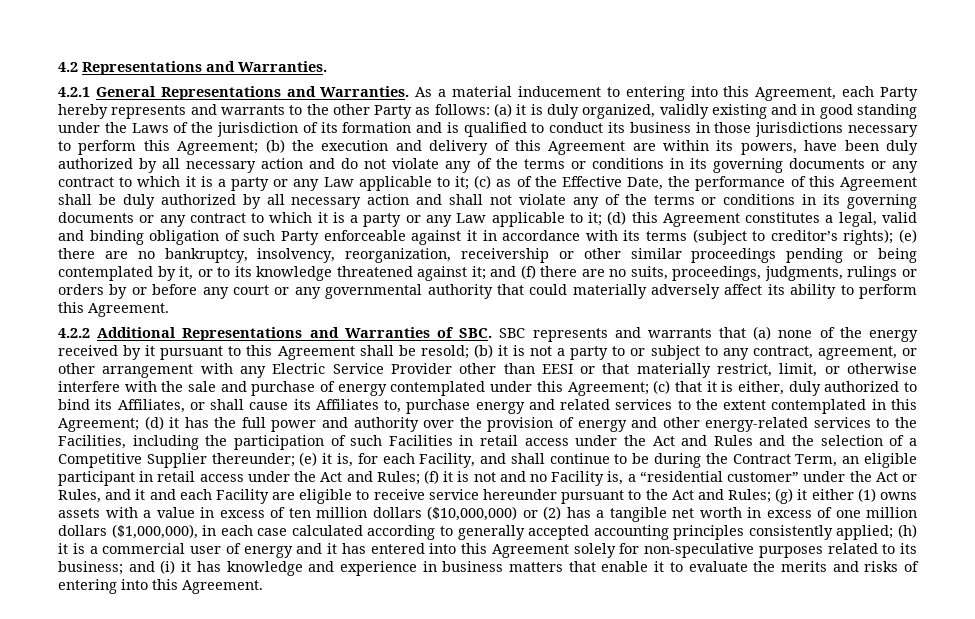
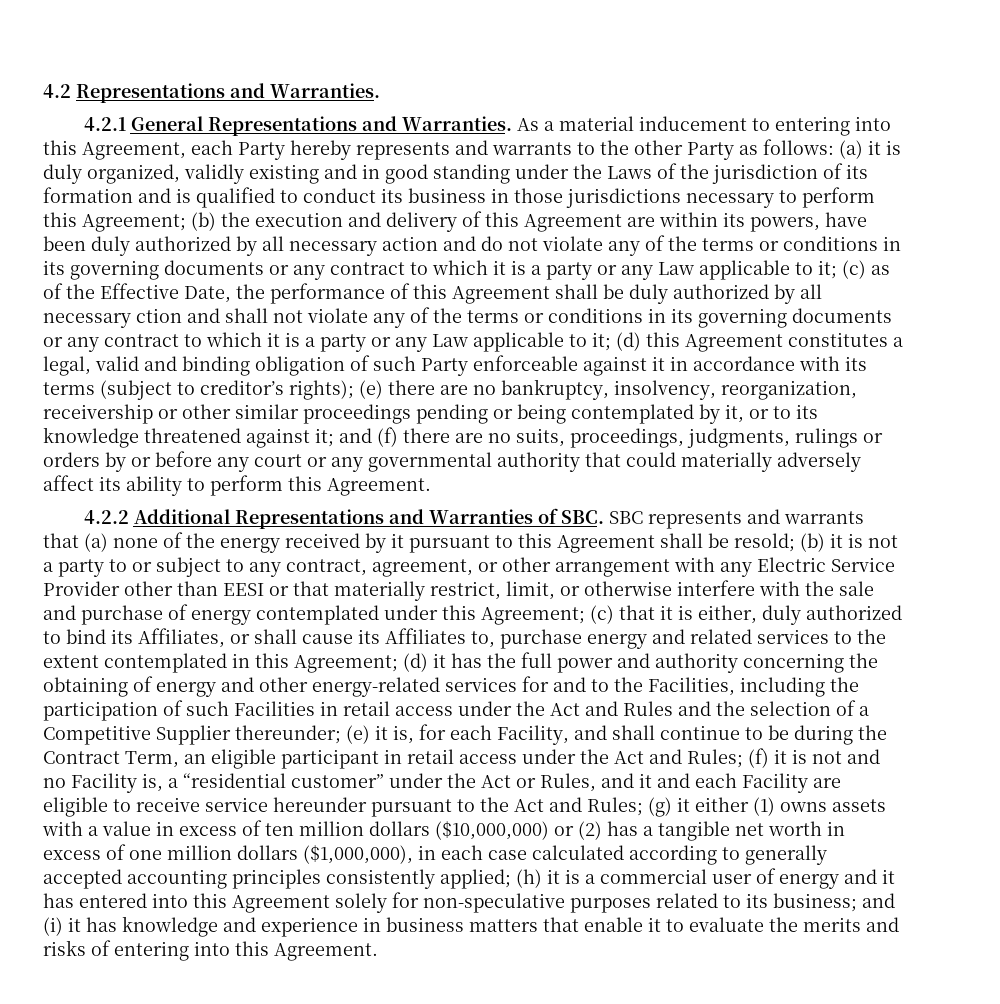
[367,194,410,205] action -> [136,308,182,323] ction
[423,417,554,432] over the provision -> [743,653,878,673] [43,677,128,697] concerning the obtaining
(871, 422) none -> [522,676,586,692] for and

